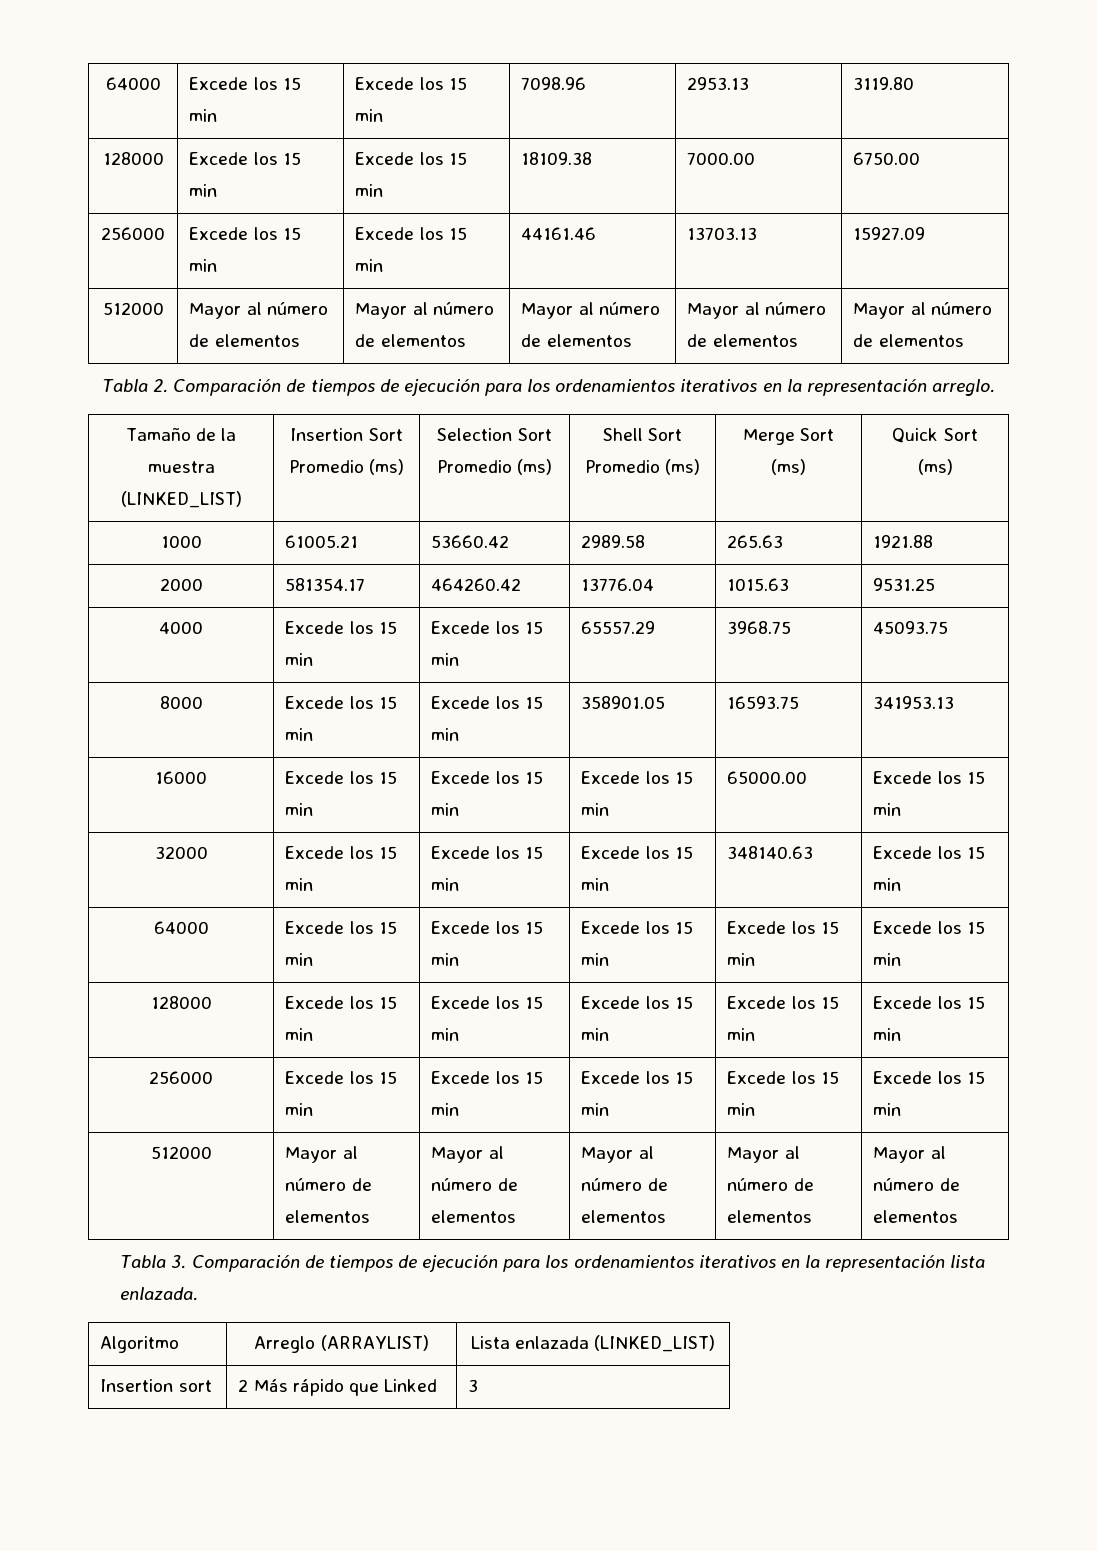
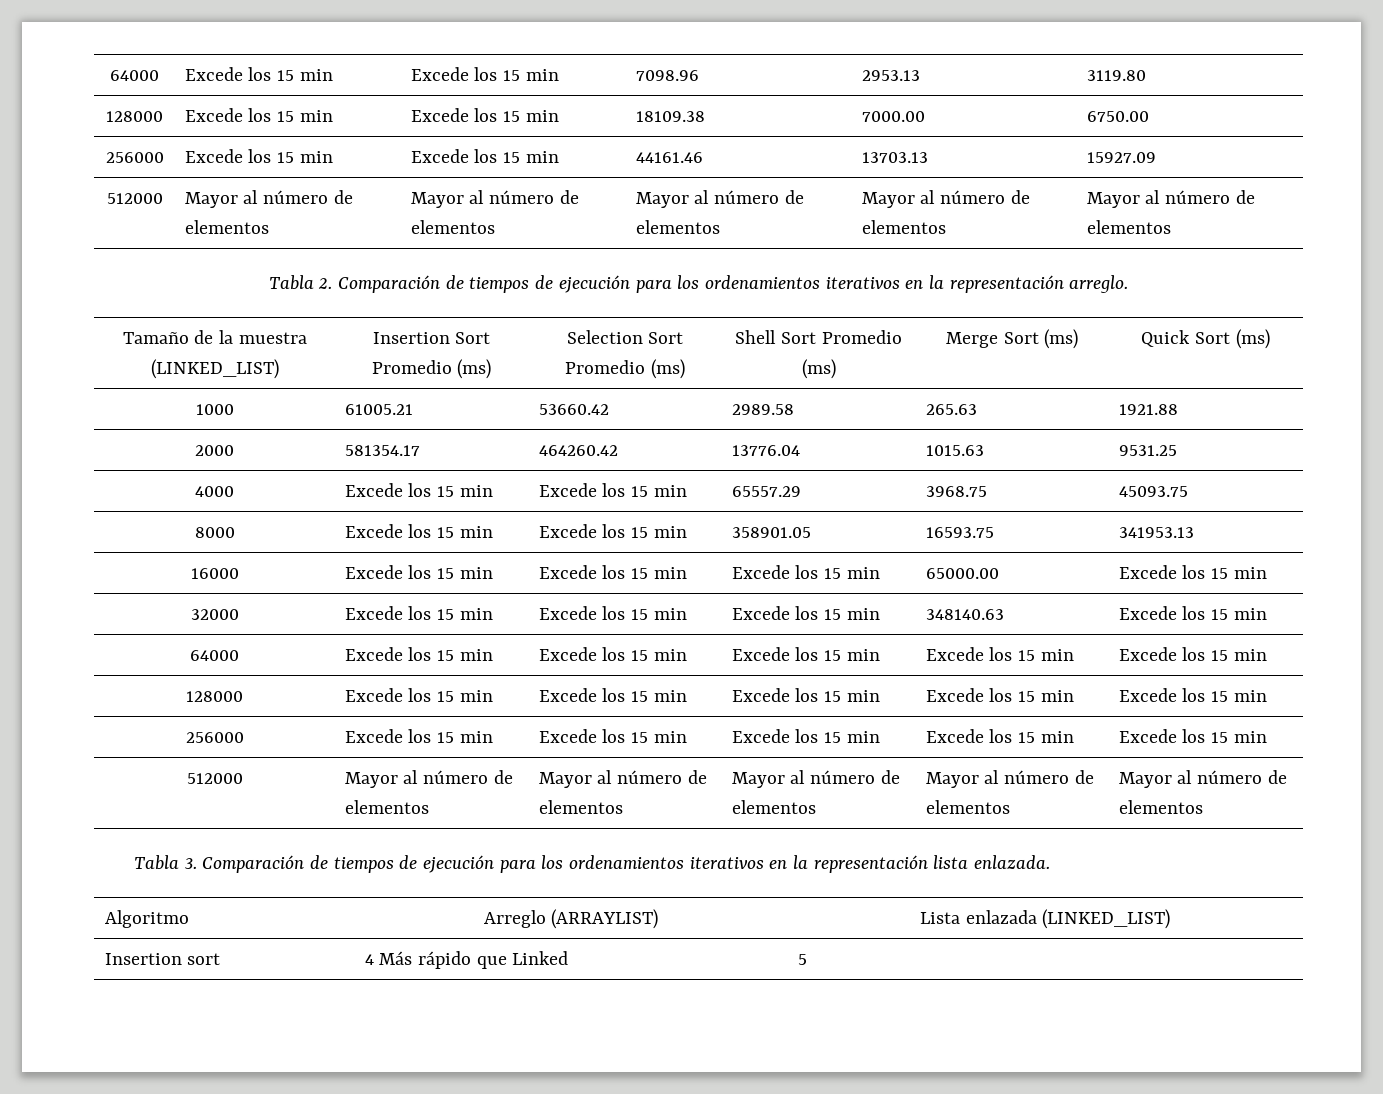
[238,1379,249,1392] 2 -> [364,954,374,965] 4
[468,1379,479,1392] 3 -> [797,954,807,965] 5

